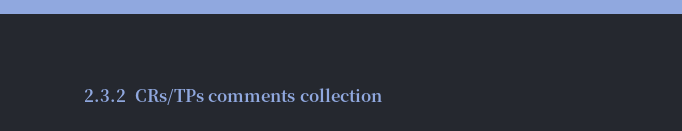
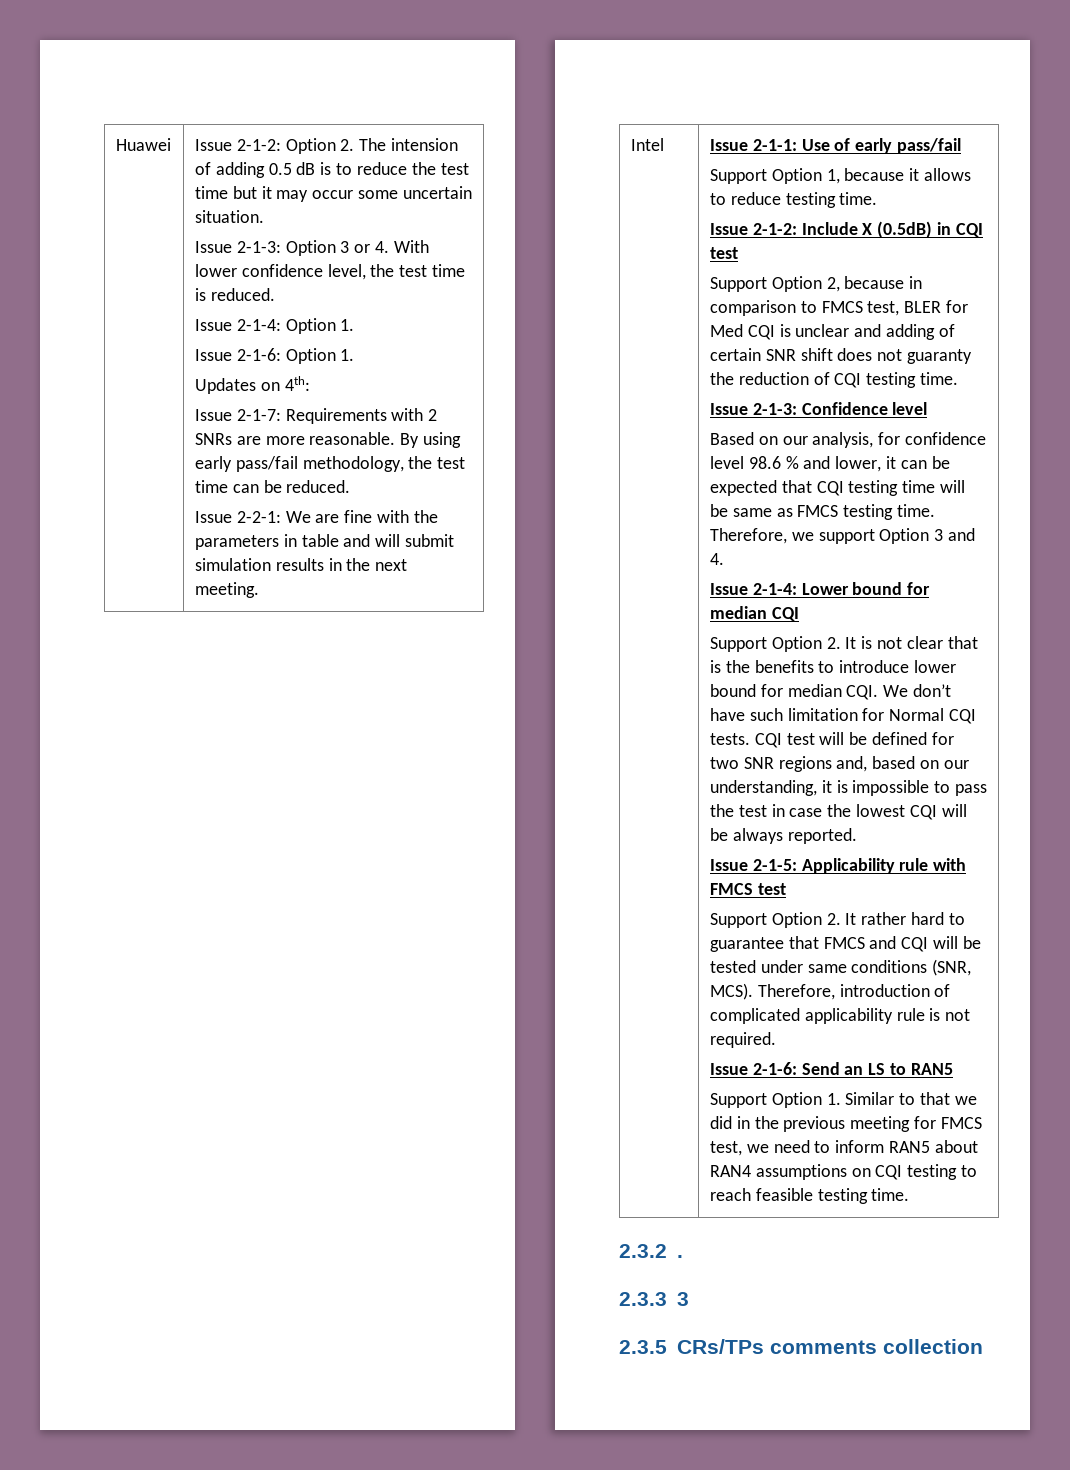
[84,89,126,102] 2.3.2 -> [115,138,171,151] [194,138,459,154] [194,162,469,178] [194,186,472,202] [194,210,264,223] [194,240,429,256] [194,264,466,280] [194,288,275,301] [194,318,355,334] [194,348,355,364] [194,376,310,394] [194,408,438,424] [194,432,462,448] [194,456,466,472] [194,480,351,493] [194,510,438,523] [194,534,455,550] [194,558,408,571] [194,582,259,598] [630,138,664,151] [709,138,962,154] [709,168,972,184] [709,192,878,208] [709,221,983,238] [709,247,738,259] [709,276,923,292] [709,300,969,316] [709,324,955,340] [709,348,973,364] [709,372,959,388] [709,402,928,415] [709,432,987,448] [709,456,950,472] [709,480,966,496] [709,504,936,520] [709,528,976,544] [709,553,724,565] [709,582,931,595] [709,606,799,621] [709,636,978,652] [709,660,957,673] [709,684,952,700] [709,708,977,724] [709,732,954,748] [709,756,969,772] [709,780,988,796] [709,804,967,820] [709,828,857,844] [709,858,967,874] [709,883,786,895] [709,912,965,928] [709,936,981,952] [709,959,972,976] [709,983,951,1000] [709,1008,971,1024] [709,1032,776,1048] [709,1062,953,1075] [709,1092,977,1108] [709,1116,982,1132] [709,1140,978,1156] [709,1164,978,1180] [709,1188,910,1204] [619,1244,683,1258] [619,1292,689,1306] [619,1340,667,1354] Huawei | Issue 2-1-2: Option 2. The intension of adding 0.5 dB is to reduce the test time but it may occur some uncertain situation. // Issue 2-1-3: Option 3 or 4. With lower confidence level, the test time is reduced. // Issue 2-1-4: Option 1. // Issue 2-1-6: Option 1. // Updates on 4th: // Issue 2-1-7: Requirements with 2 SNRs are more reasonable. By using early pass/fail methodology, the test time can be reduced. // Issue 2-2-1: We are fine with the parameters in table and will submit simulation results in the next meeting. // Intel | Issue 2-1-1: Use of early pass/fail // Support Option 1, because it allows to reduce testing time. // Issue 2-1-2: Include X (0.5dB) in CQI test // Support Option 2, because in comparison to FMCS test, BLER for Med CQI is unclear and adding of certain SNR shift does not guaranty the reduction of CQI testing time. // Issue 2-1-3: Confidence level // Based on our analysis, for confidence level 98.6 % and lower, it can be expected that CQI testing time will be same as FMCS testing time. Therefore, we support Option 3 and 4. // Issue 2-1-4: Lower bound for median CQI // Support Option 2. It is not clear that is the benefits to introduce lower bound for median CQI. We don’t have such limitation for Normal CQI tests. CQI test will be defined for two SNR regions and, based on our understanding, it is impossible to pass the test in case the lowest CQI will be always reported. // Issue 2-1-5: Applicability rule with FMCS test // Support Option 2. It rather hard to guarantee that FMCS and CQI will be tested under same conditions (SNR, MCS). Therefore, introduction of complicated applicability rule is not required. // Issue 2-1-6: Send an LS to RAN5 // Support Option 1. Similar to that we did in the previous meeting for FMCS test, we need to inform RAN5 about RAN4 assumptions on CQI testing to reach feasible testing time. // 2.3.2 . // 2.3.3 3 // 2.3.5

